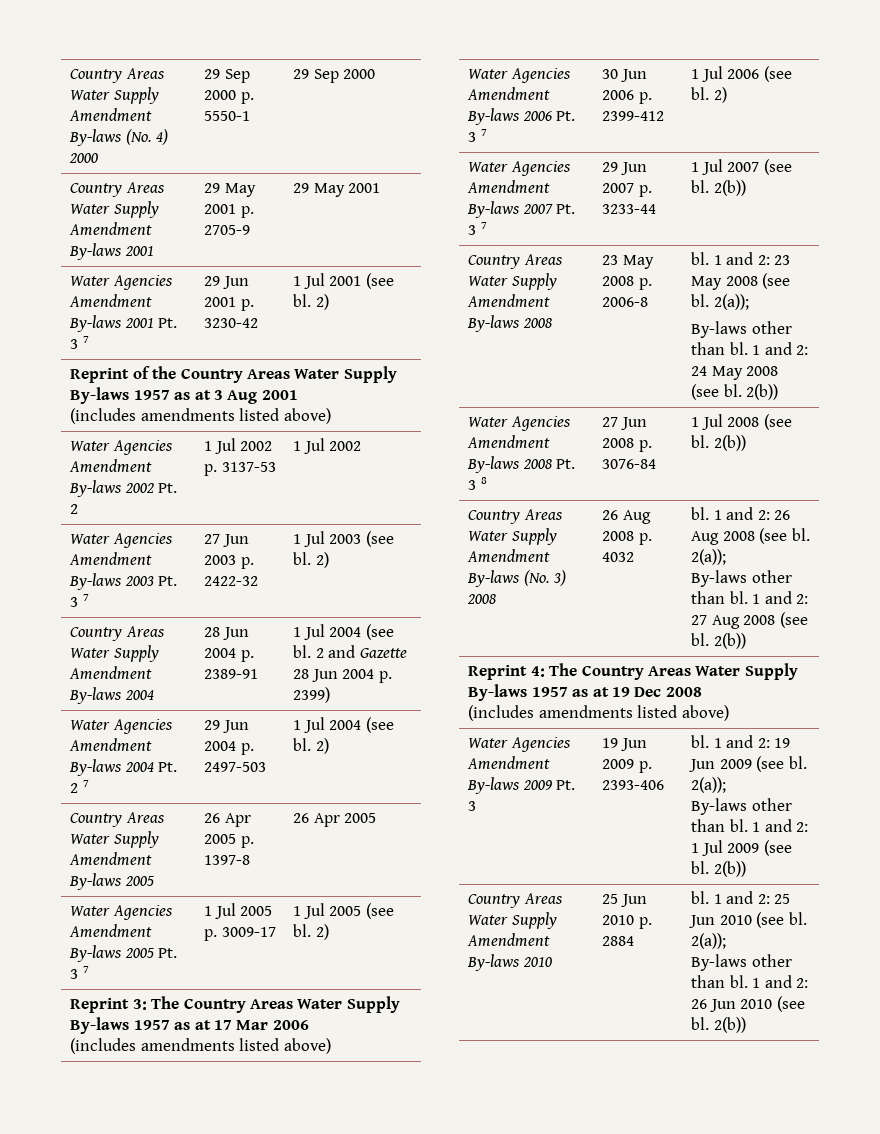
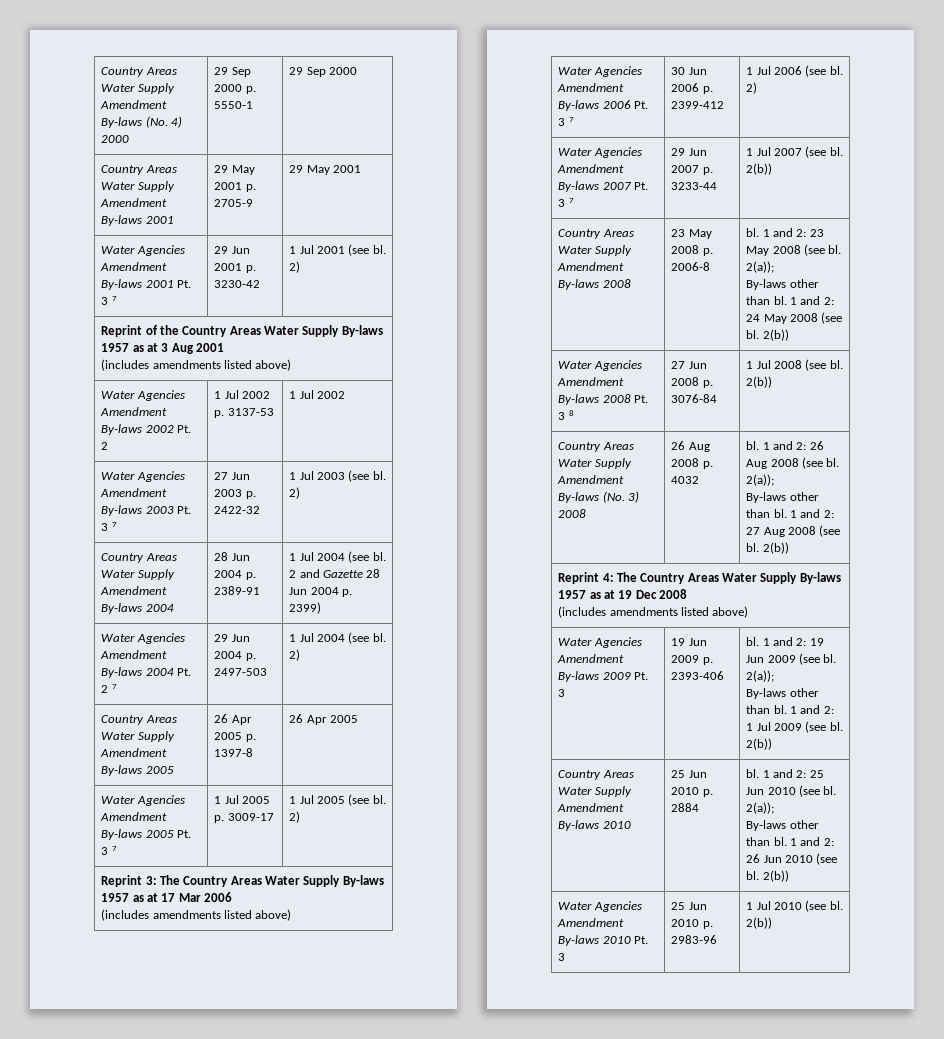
(746, 1025) none -> [558,901,642,912] [557,918,625,927] [558,935,648,946] [558,953,566,961] [671,902,707,910] [671,919,713,929] [671,935,718,944] [746,900,843,912] [746,917,773,929] // Water Agencies Amendment By-laws 2010 Pt. 3 | 25 Jun 2010 p. 2983-96 | 1 Jul 2010 (see bl. 2(b))

